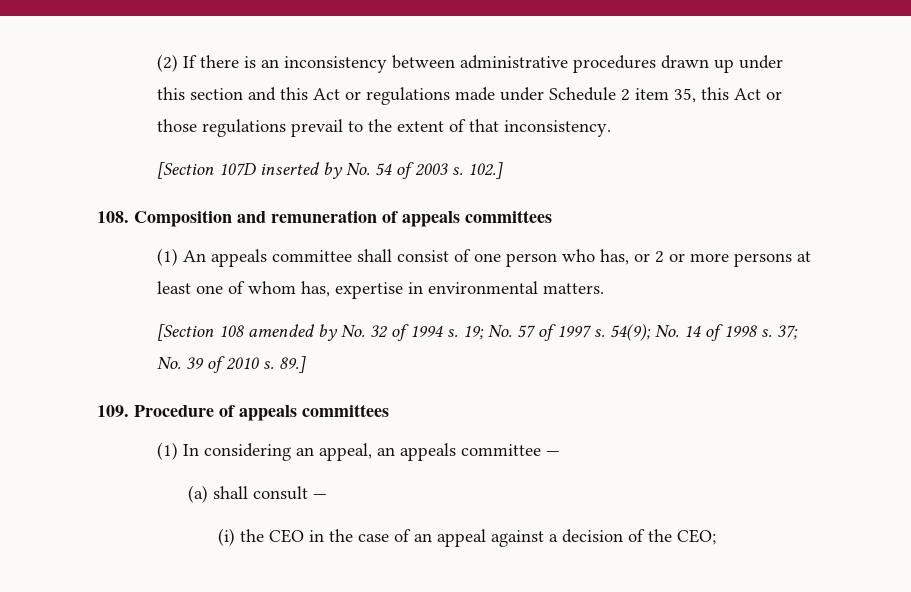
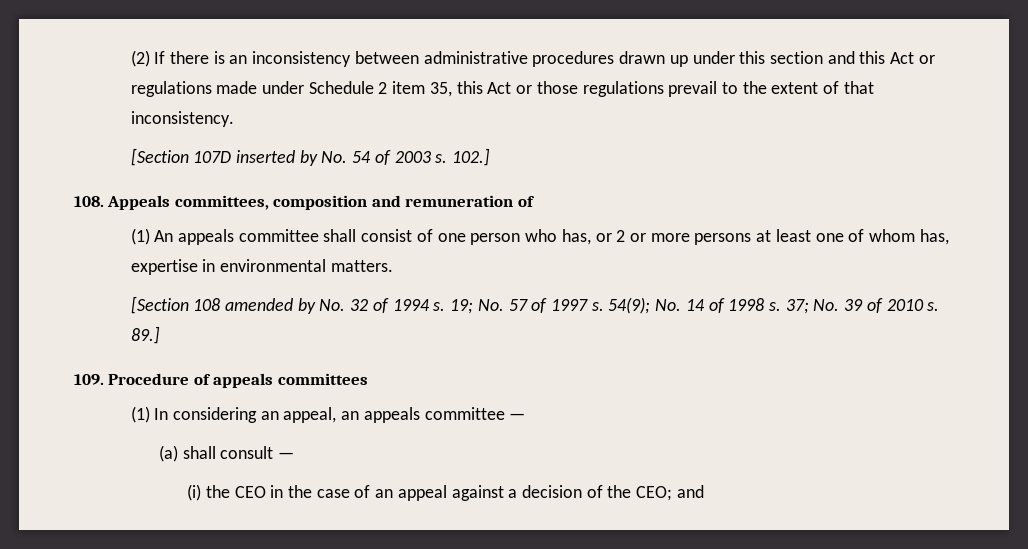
[134,210,232,227] Composition -> [107,195,368,210] Appeals committees, composition
[402,210,552,227] appeals committees -> (535, 201) none
(716, 537) none -> [676,485,704,498] and

